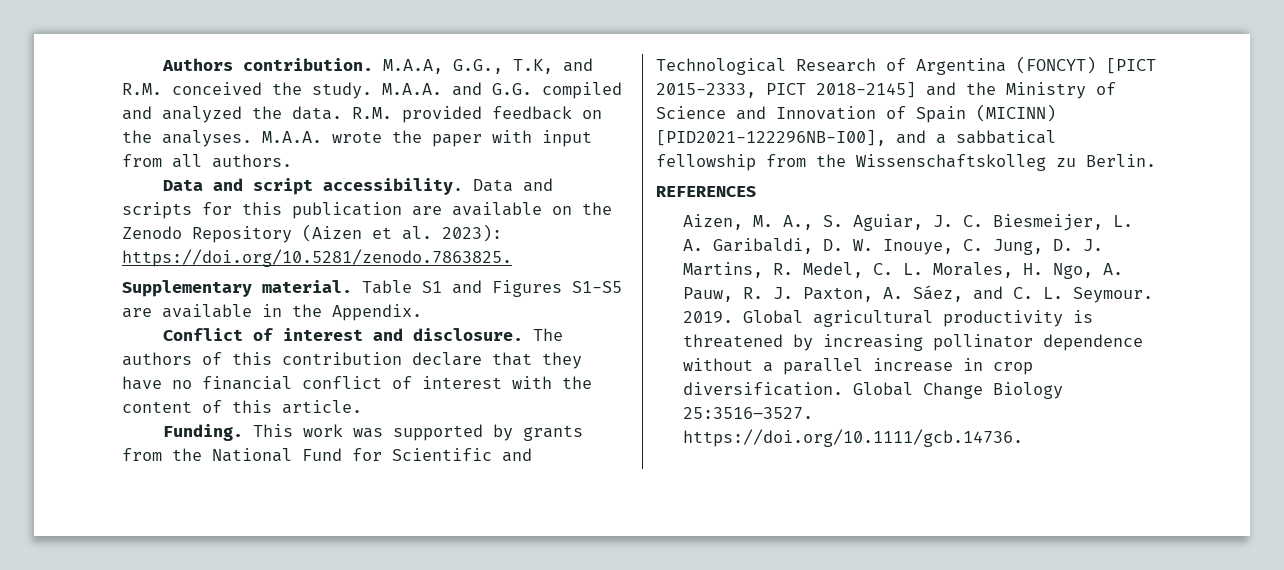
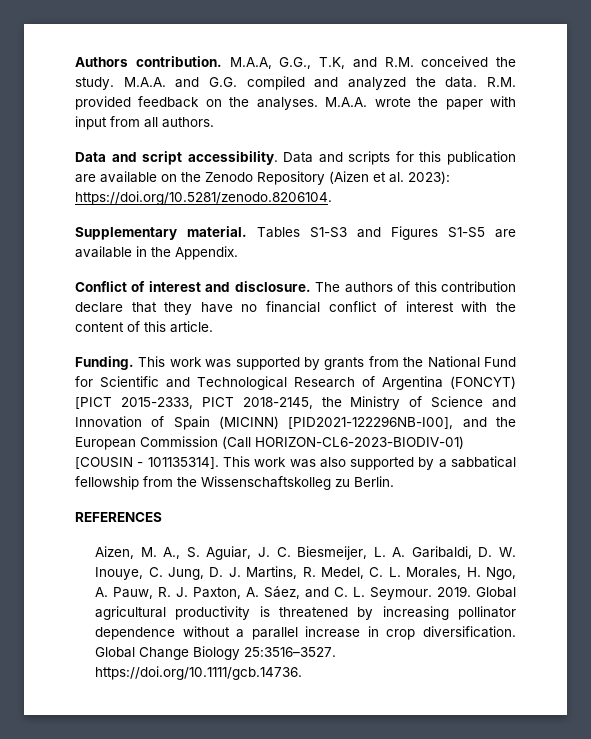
[122,249,512,267] https://doi.org/10.5281/zenodo.7863825. -> [75,191,332,205] https://doi.org/10.5281/zenodo.8206104.
[362,280,442,294] Table S1 -> [257,227,347,238] Tables S1-S3
[816,82,956,98] 2018-2145] and -> [242,397,313,409] 2018-2145,
(926, 137) none -> [496,417,516,427] [75,436,464,450] [75,456,435,470] the European Commission (Call HORIZON-CL6-2023-BIODIV-01) [COUSIN - 101135314]. This work was also supported by

